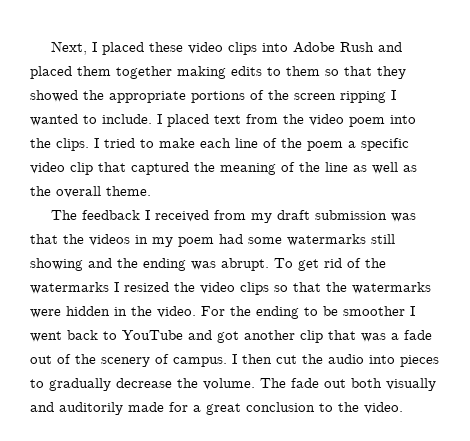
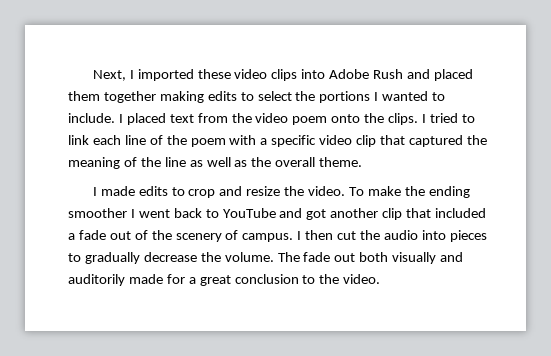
[101,42,144,55] placed -> [137,69,194,81] imported
[286,66,406,79] [30,90,386,103] them so that they showed the appropriate portions of the screen ripping -> [257,91,371,103] select the portions
[390,115,416,124] into -> [331,114,361,123] onto
[159,138,195,148] make -> [68,135,89,145] link
(343, 146) none -> [229,135,257,145] with
[50,210,416,223] [30,234,395,247] [30,258,386,271] [30,282,431,295] [30,306,338,319] The feedback I received from my draft submission was that the videos in my poem had some watermarks still showing and the ending was abrupt. To get rid of the watermarks I resized the video clips so that the watermarks were hidden in the video. For the ending to be -> [92,186,470,198] I made edits to crop and resize the video. To make the ending
[361,333,386,342] was -> [435,208,487,218] included

